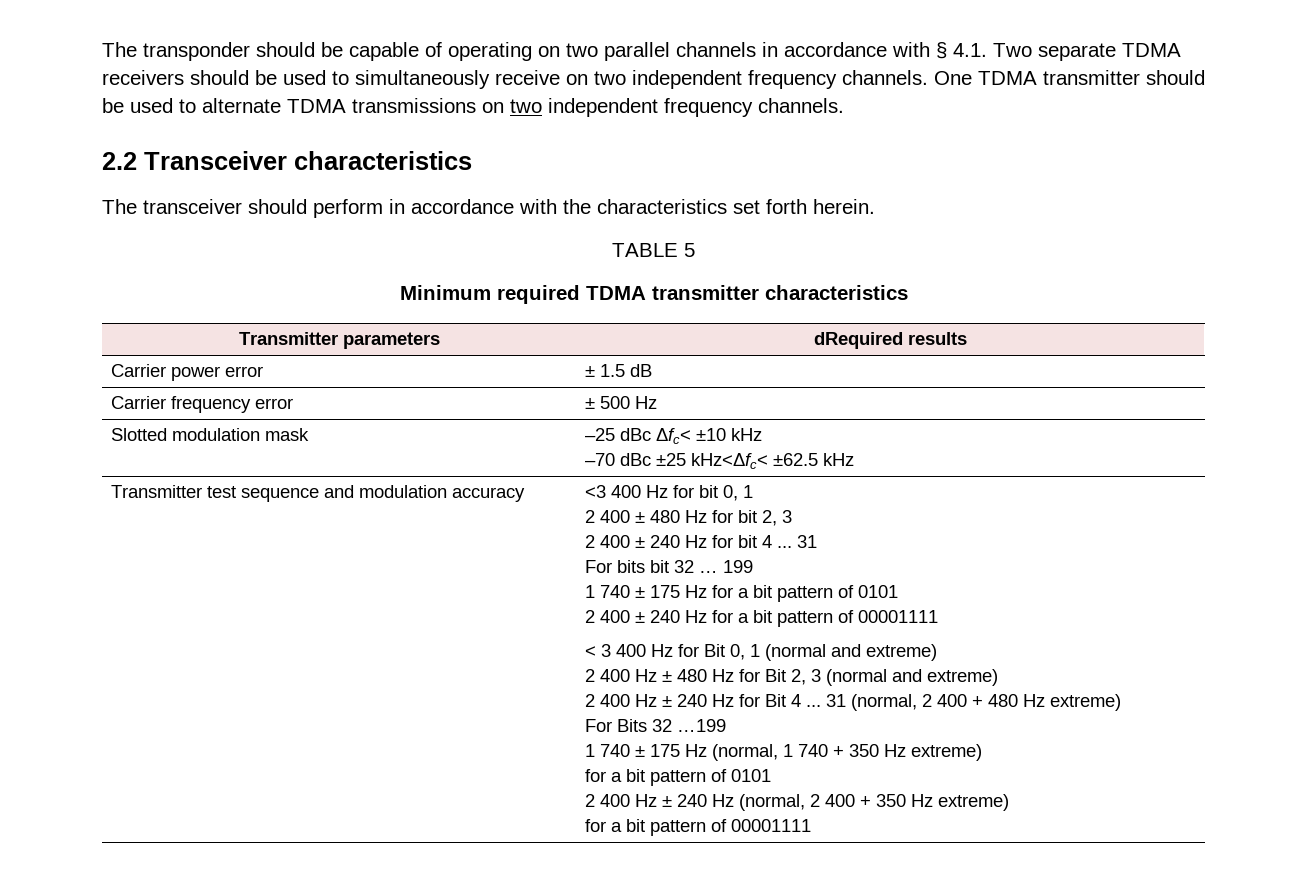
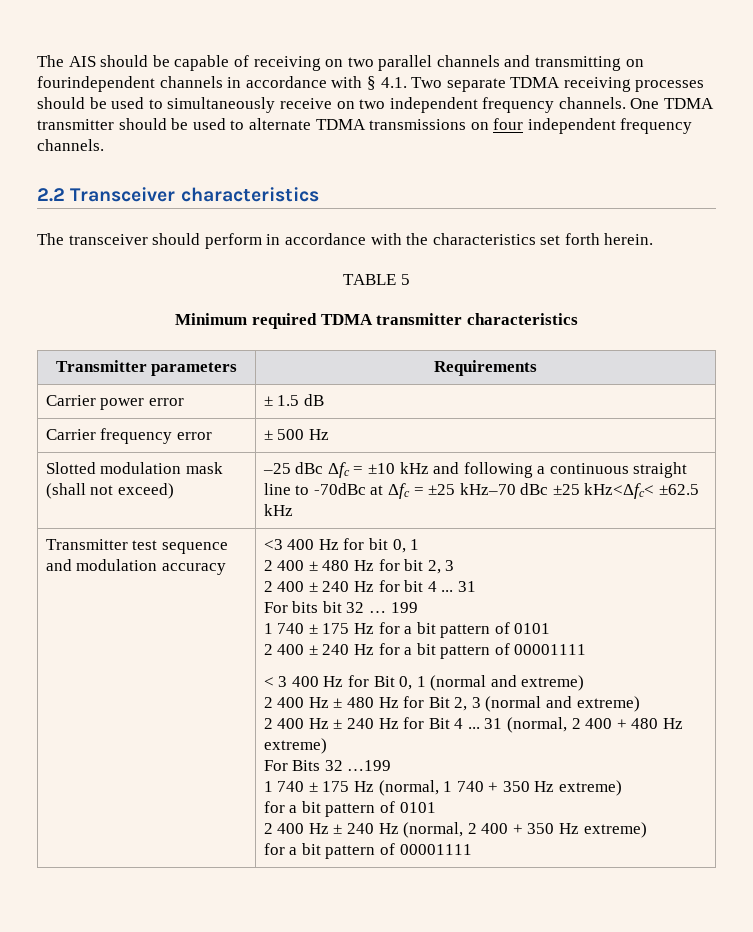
[102,42,250,61] The transponder -> [37,55,96,67] The AIS
[448,42,532,61] operating -> [253,56,321,71] receiving
(756, 49) none -> [504,55,644,71] [37,76,223,92] and transmitting on fourindependent channels
[102,70,184,85] receivers -> [563,77,705,92] receiving processes
[510,99,542,113] two -> [493,118,524,130] four
[814,332,967,349] dRequired results -> [434,360,537,376] Requirements
(309, 434) none -> [45,483,174,499] (shall not exceed)
[655,428,691,444] Δfc< -> [327,462,364,478] Δfc =
[584,453,615,466] // –70 -> [433,462,688,478] [263,483,516,499] and following a continuous straight line to -70dBc at Δfc = ±25 kHz–70

